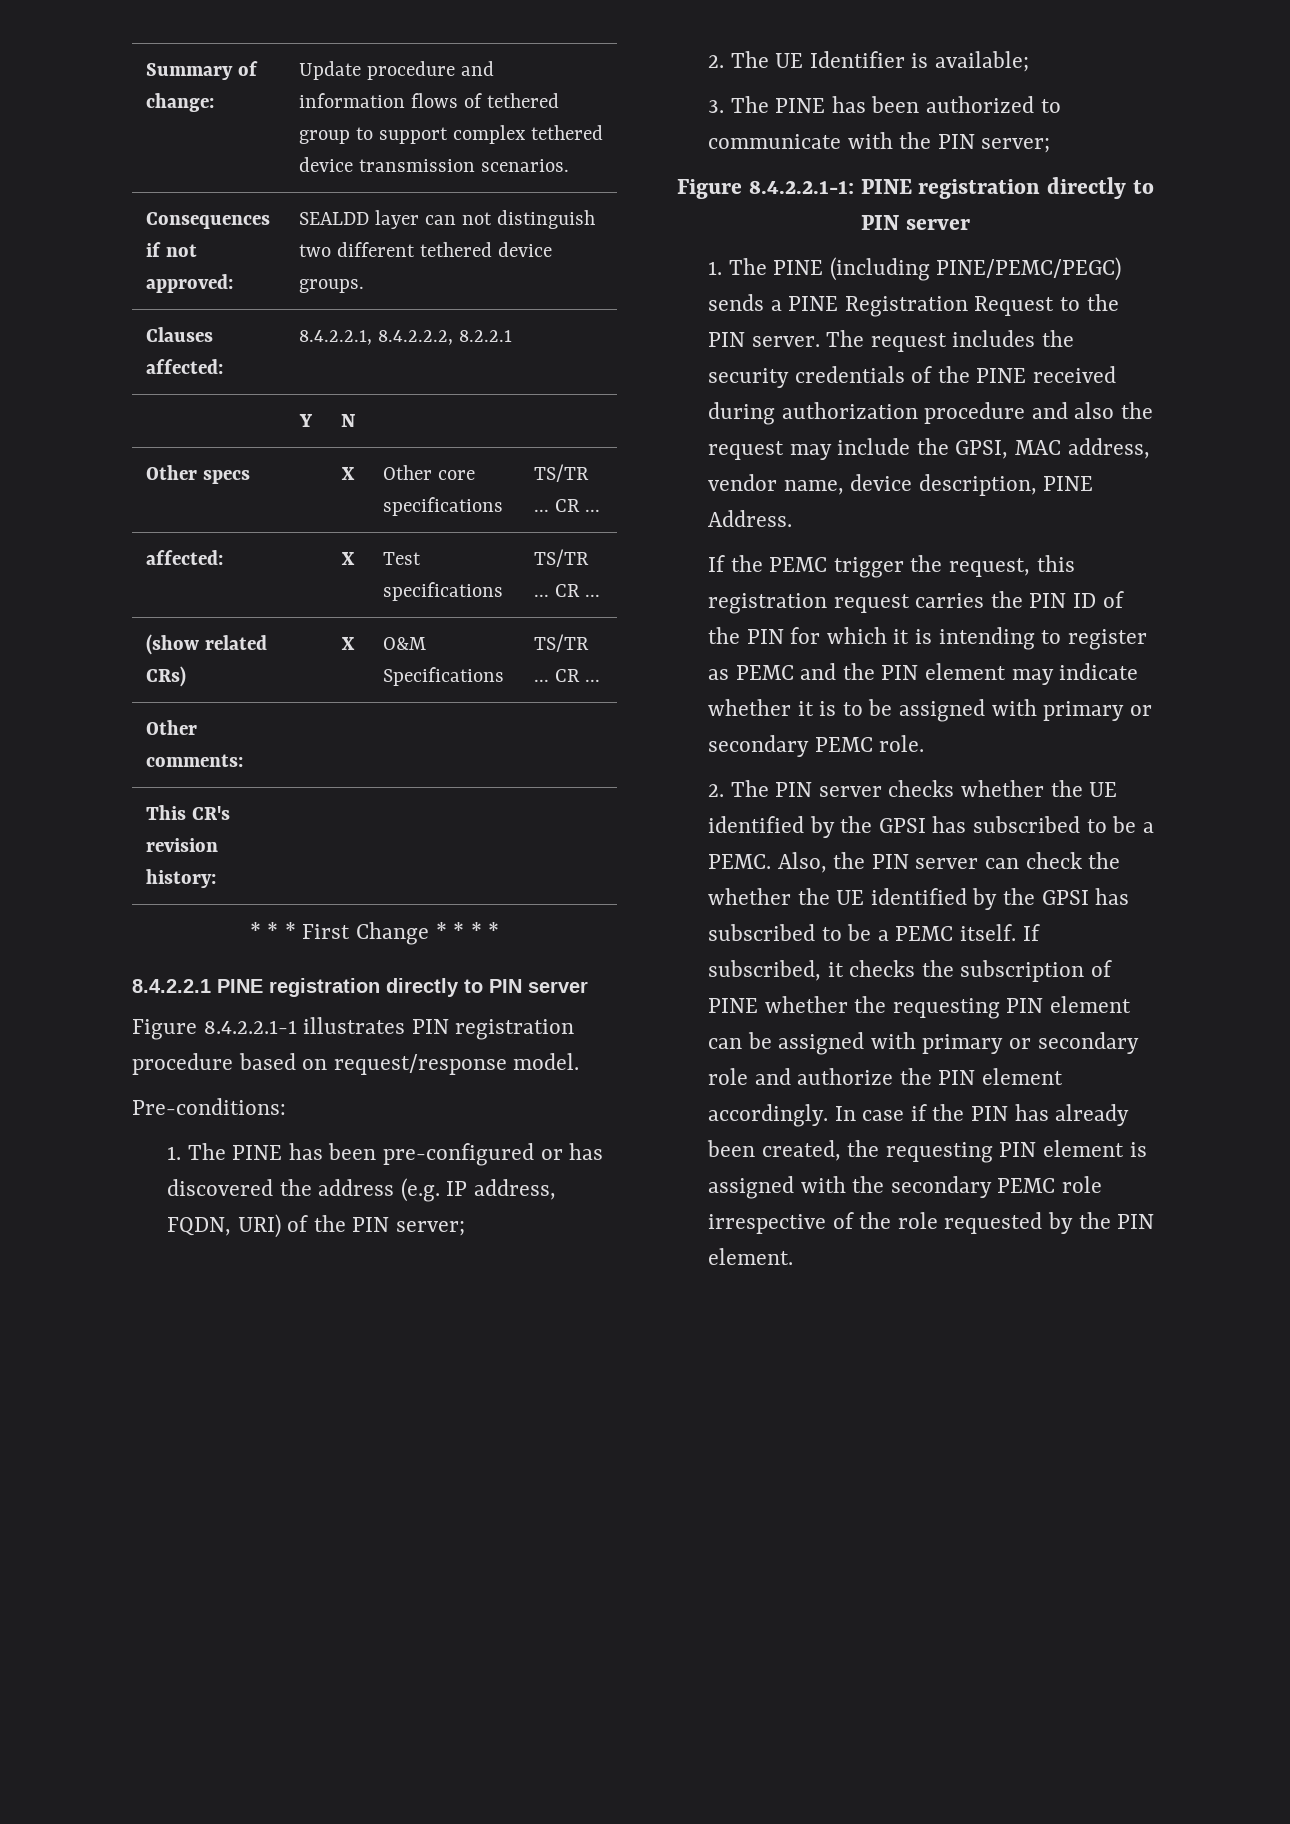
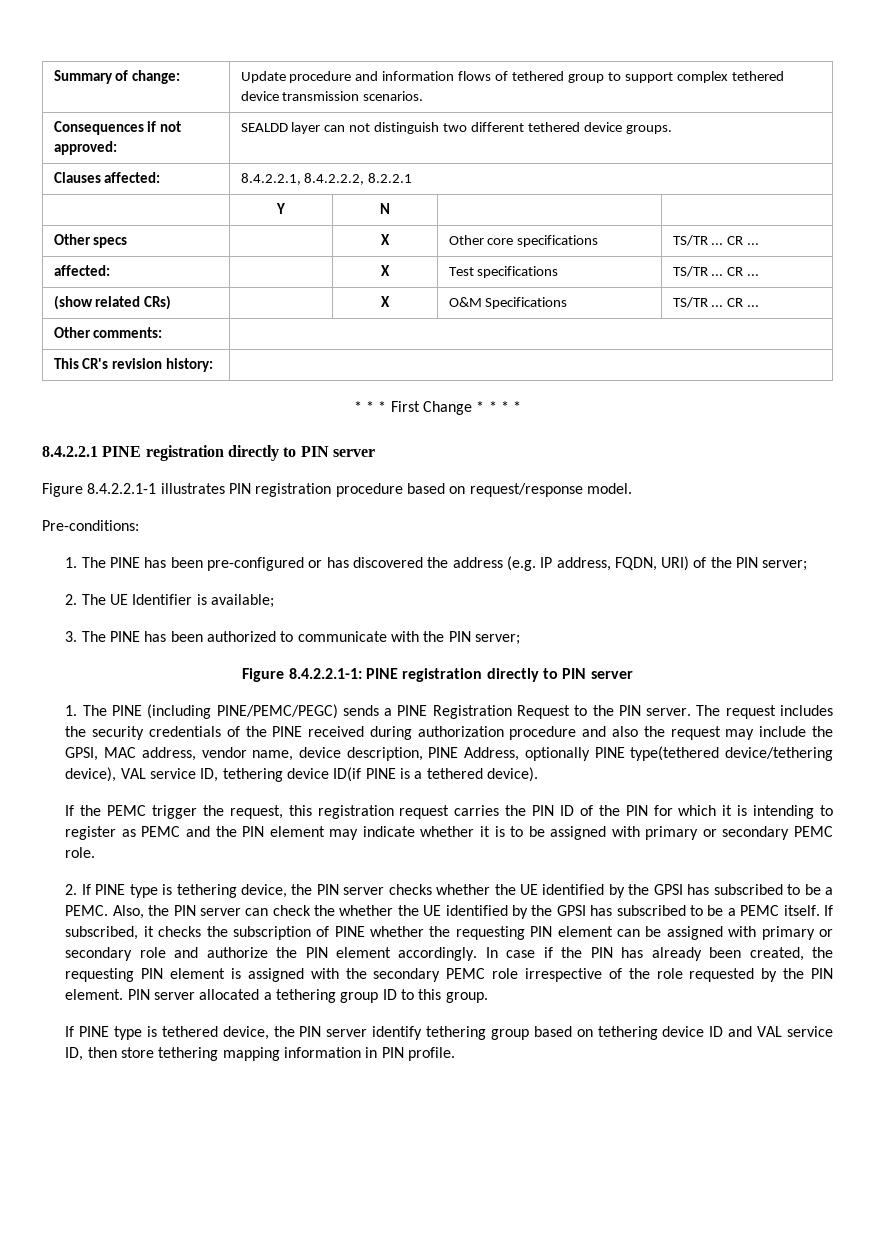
[707,510,792,527] Address. -> [464,746,833,761] [65,767,538,782] Address, optionally PINE type(tethered device/tethering device), VAL service ID, tethering device ID(if PINE is a tethered device).
[730,780,769,797] The -> [81,884,313,898] If PINE type is tethering device, the
(793, 1256) none -> [127,989,488,1003] [65,1026,833,1040] [65,1047,455,1061] PIN server allocated a tethering group ID to this group. // If PINE type is tethered device, the PIN server identify tethering group based on tethering device ID and VAL service ID, then store tethering mapping information in PIN profile.

